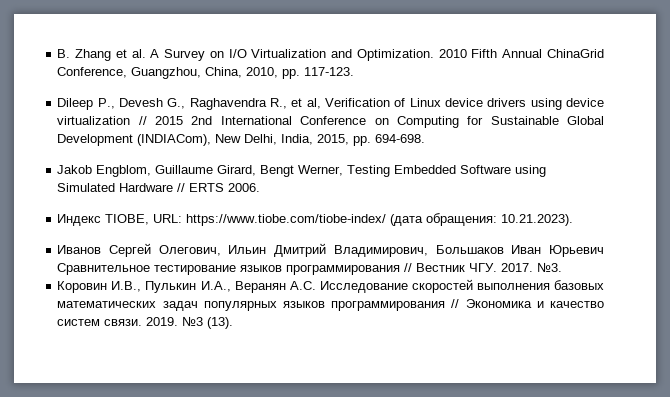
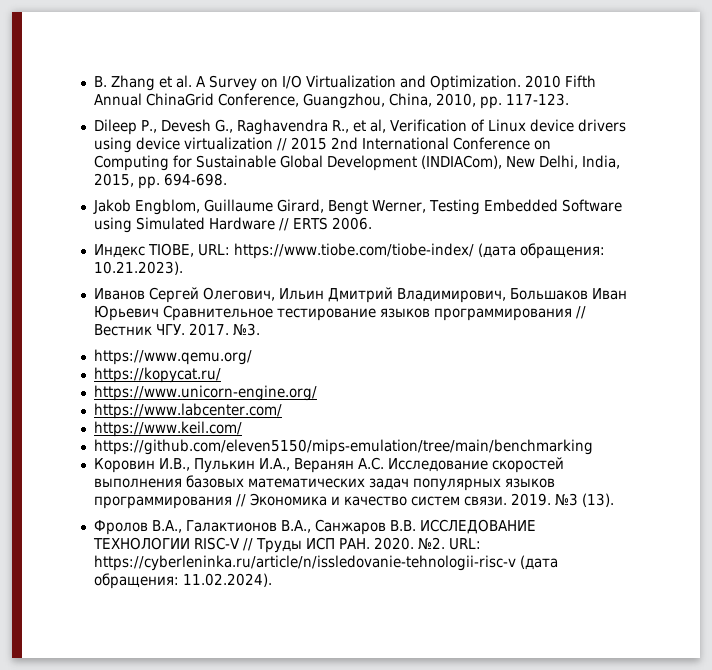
(563, 267) none -> [93,349,252,365] [93,367,221,383] [93,385,317,401] [93,403,282,419] [93,421,242,437] [93,439,593,455] // https://www.qemu.org/ // https://kopycat.ru/ // https://www.unicorn-engine.org/ // https://www.labcenter.com/ // https://www.keil.com/ // https://github.com/eleven5150/mips-emulation/tree/main/benchmarking
(234, 323) none -> [93,519,536,535] [92,537,481,553] [93,555,558,571] [93,573,272,589] // Фролов В.А., Галактионов В.А., Санжаров В.В. ИССЛЕДОВАНИЕ ТЕХНОЛОГИИ RISC-V // Труды ИСП РАН. 2020. №2. URL: https://cyberleninka.ru/article/n/issledovanie-tehnologii-risc-v (дата обращения: 11.02.2024).

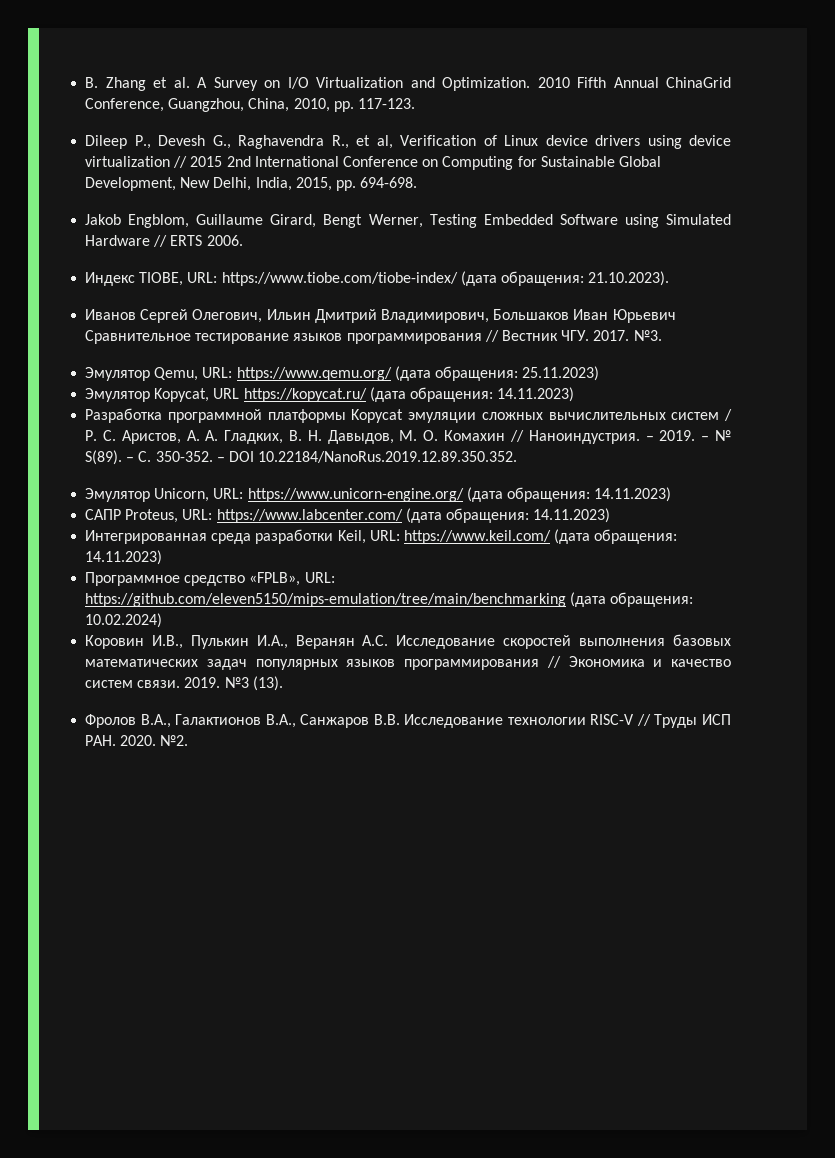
[326,155,502,171] Development (INDIACom), -> [85,177,177,191] Development,
[93,261,183,275] 10.21.2023). -> [588,271,670,286] 21.10.2023).
[93,349,252,365] [93,367,221,383] [93,385,317,401] [93,403,282,419] [93,421,242,437] [93,439,593,455] https://www.qemu.org/ // https://kopycat.ru/ // https://www.unicorn-engine.org/ // https://www.labcenter.com/ // https://www.keil.com/ // https://github.com/eleven5150/mips-emulation/tree/main/benchmarking -> [85,366,600,381] [85,387,575,402] [85,408,732,423] [85,430,732,444] [85,450,518,465] [85,487,672,502] [85,508,611,523] [85,529,678,544] [85,550,163,565] [85,572,335,586] [85,592,694,607] [85,613,163,628] Эмулятор Qemu, URL: https://www.qemu.org/ (дата обращения: 25.11.2023) // Эмулятор Kopycat, URL https://kopycat.ru/ (дата обращения: 14.11.2023) // Разработка программной платформы Kopycat эмуляции сложных вычислительных систем / Р. С. Аристов, А. А. Гладких, В. Н. Давыдов, М. О. Комахин // Наноиндустрия. – 2019. – № S(89). – С. 350-352. – DOI 10.22184/NanoRus.2019.12.89.350.352. // Эмулятор Unicorn, URL: https://www.unicorn-engine.org/ (дата обращения: 14.11.2023) // САПР Proteus, URL: https://www.labcenter.com/ (дата обращения: 14.11.2023) // Интегрированная среда разработки Keil, URL: https://www.keil.com/ (дата обращения: 14.11.2023) // Программное средство «FPLB», URL: https://github.com/eleven5150/mips-emulation/tree/main/benchmarking (дата обращения: 10.02.2024)
[419,519,536,534] [92,537,190,550] ИССЛЕДОВАНИЕ ТЕХНОЛОГИИ -> [404,714,586,728] Исследование технологии
[448,538,481,550] [93,555,558,571] [93,573,272,589] URL: https://cyberleninka.ru/article/n/issledovanie-tehnologii-risc-v (дата обращения: 11.02.2024). -> (189, 740) none

